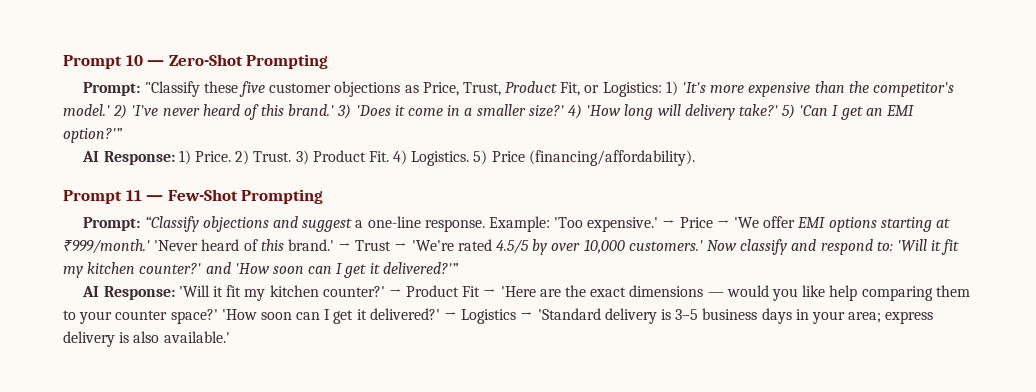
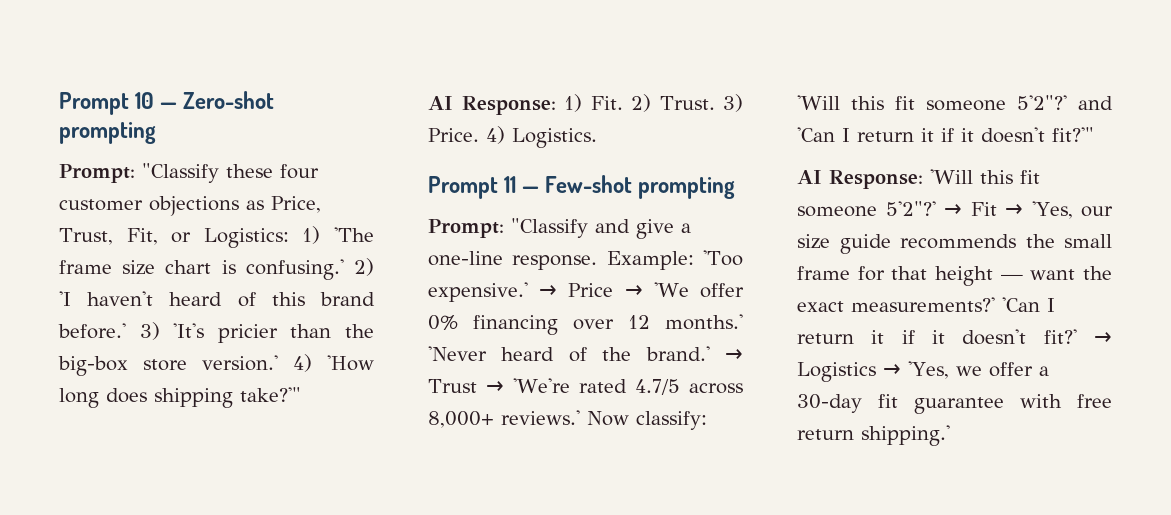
[168,54,329,69] Zero-Shot Prompting -> [183,91,275,109] [59,122,156,144] Zero-shot prompting
[239,81,266,97] five -> [280,164,319,179] four
[505,81,558,93] Product -> (113, 236) none
[682,81,954,97] [63,104,914,120] [63,128,123,143] 'It's more expensive than the competitor's model.' 2) 'I've never heard of this brand.' 3) 'Does it come in a smaller size?' 4) 'How long will delivery take?' 5) 'Can I get an EMI option?'” -> [334,227,374,242] [59,258,374,280] [59,291,375,307] [58,322,374,343] [58,354,374,376] [59,387,301,408] 'The frame size chart is confusing.' 2) 'I haven't heard of this brand before.' 3) 'It's pricier than the big-box store version.' 4) 'How long does shipping take?'"
[195,151,232,162] Price. -> [590,96,623,110] Fit.
[312,150,389,162] Product Fit. -> [428,128,479,142] Price.
[473,150,695,166] 5) Price (financing/affordability). -> (597, 138) none
[167,189,324,204] [83,216,353,232] Few-Shot Prompting // Prompt: “Classify objections and suggest -> [545,175,736,199] [428,218,674,239] Few-shot prompting // Prompt: "Classify and give
[797,217,950,232] [63,239,150,254] EMI options starting at ₹999/month.' -> [428,314,743,335] 0% financing over 12 months.'
[260,239,284,251] this -> [602,347,632,361] the
[496,239,960,255] [63,262,459,278] [82,285,970,301] [63,308,934,324] [63,331,230,347] 4.5/5 by over 10,000 customers.' Now classify and respond to: 'Will it fit my kitchen counter?' and 'How soon can I get it delivered?'” // AI Response: 'Will it fit my kitchen counter?' → Product Fit → 'Here are the exact dimensions — would you like help comparing them to your counter space?' 'How soon can I get it delivered?' → Logistics → 'Standard delivery is 3–5 business days in your area; express delivery is also available.' -> [634,379,743,395] [428,410,707,430] [797,95,1113,111] [797,127,1094,143] [797,169,1040,189] [797,201,1113,219] [797,234,1112,254] [797,266,1112,286] [797,297,1055,312] [797,329,1112,345] [797,361,1049,382] [797,394,1112,414] [797,425,950,446] 4.7/5 across 8,000+ reviews.' Now classify: 'Will this fit someone 5'2"?' and 'Can I return it if it doesn't fit?'" // AI Response: 'Will this fit someone 5'2"?' → Fit → 'Yes, our size guide recommends the small frame for that height — want the exact measurements?' 'Can I return it if it doesn't fit?' → Logistics → 'Yes, we offer a 30-day fit guarantee with free return shipping.'

